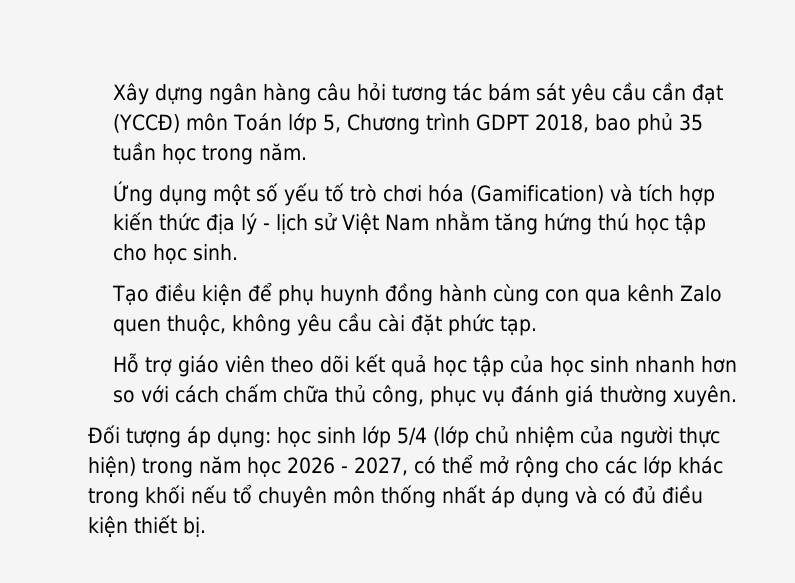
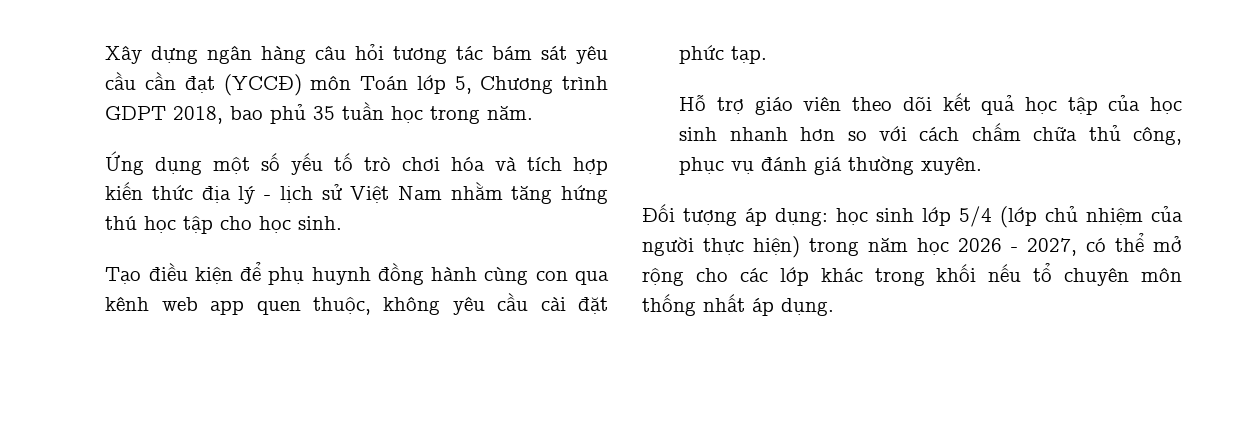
[470,185,605,204] (Gamification) -> (486, 164) none
[680,285,723,302] Zalo -> [161,297,245,315] web app
[521,485,703,508] [88,515,206,537] dụng và có đủ điều kiện thiết bị. -> [781,298,834,316] dụng.

